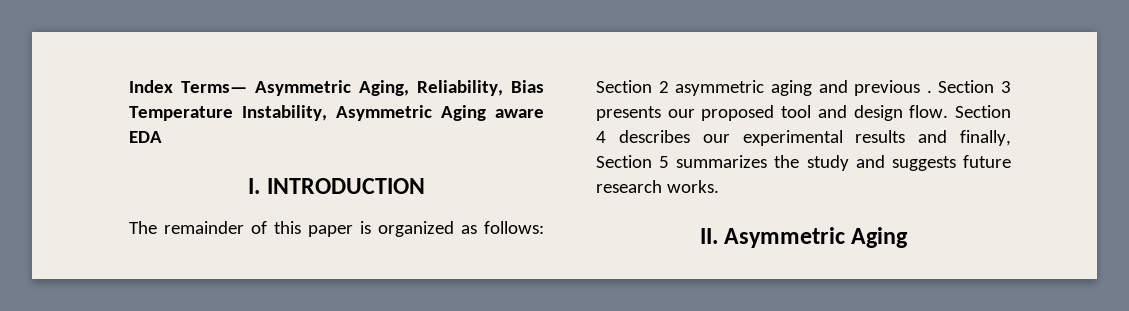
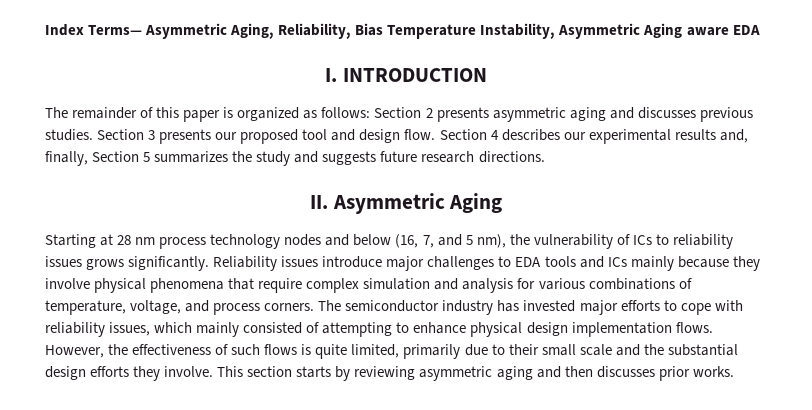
[675,80,932,96] asymmetric aging and previous . -> [436,107,753,122] [45,129,93,141] presents asymmetric aging and discusses previous studies.
[918,130,948,143] and -> [719,129,748,143] and,
[666,180,719,193] works. -> [478,151,545,163] directions.
(909, 237) none -> [45,234,733,249] [45,256,760,271] [45,278,692,293] [45,300,743,315] [45,322,713,337] [45,344,738,359] [45,366,734,381] // Starting at 28 nm process technology nodes and below (16, 7, and 5 nm), the vulnerability of ICs to reliability issues grows significantly. Reliability issues introduce major challenges to EDA tools and ICs mainly because they involve physical phenomena that require complex simulation and analysis for various combinations of temperature, voltage, and process corners. The semiconductor industry has invested major efforts to cope with reliability issues, which mainly consisted of attempting to enhance physical design implementation flows. However, the effectiveness of such flows is quite limited, primarily due to their small scale and the substantial design efforts they involve. This section starts by reviewing asymmetric aging and then discusses prior works.

